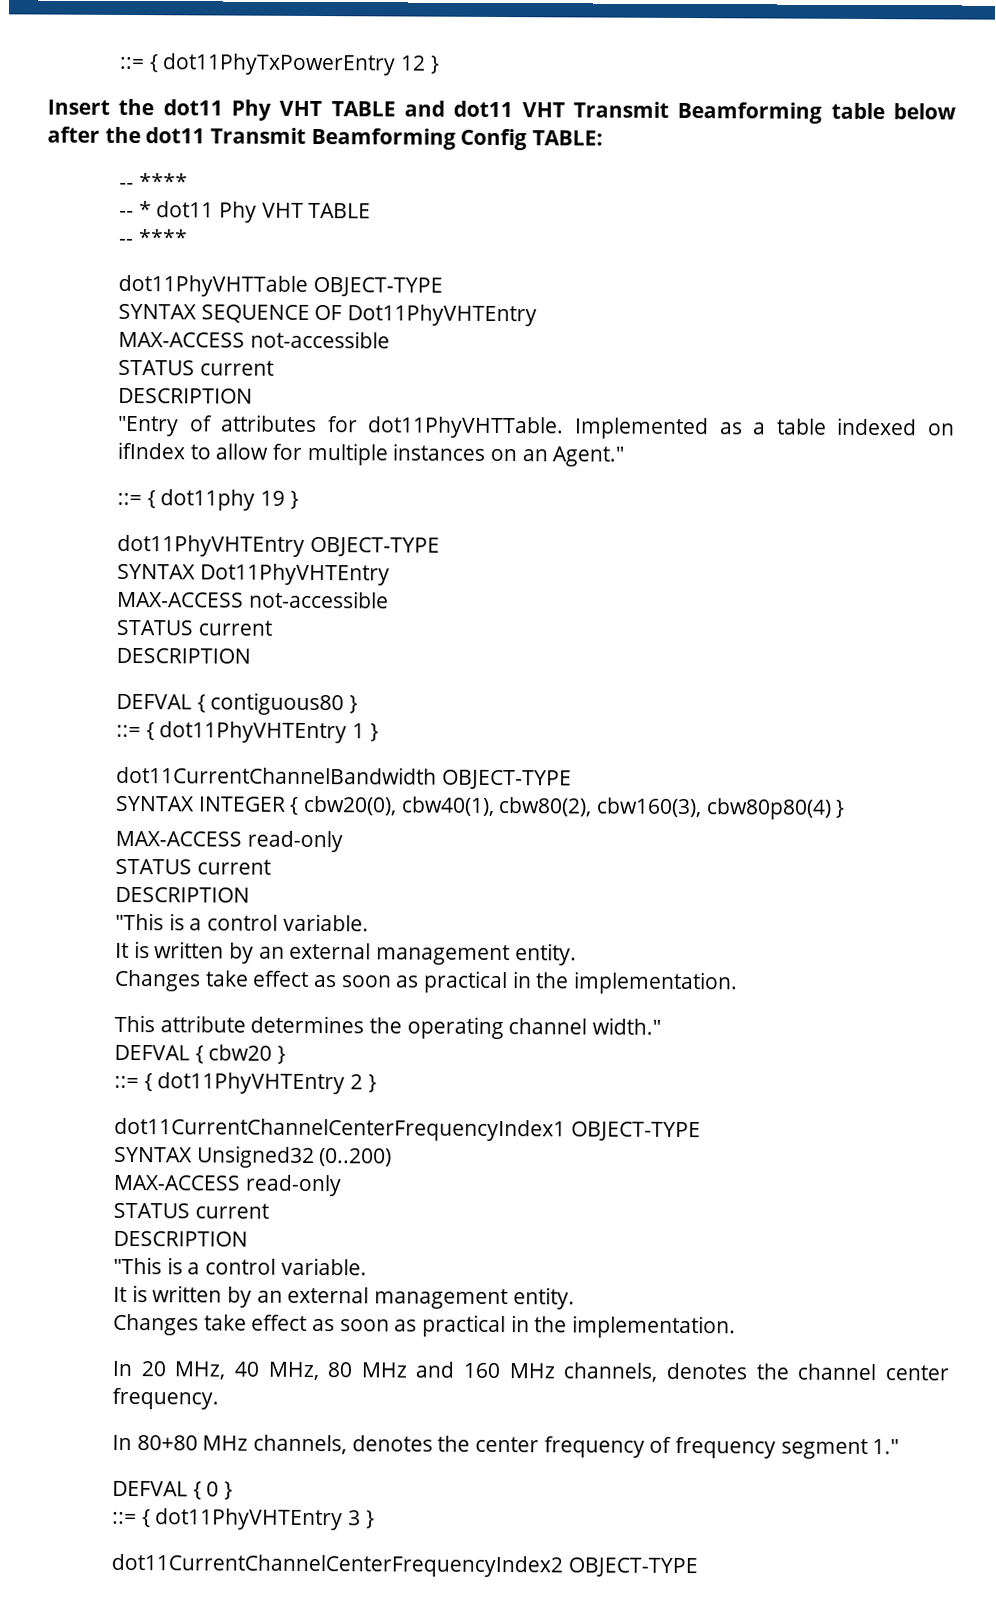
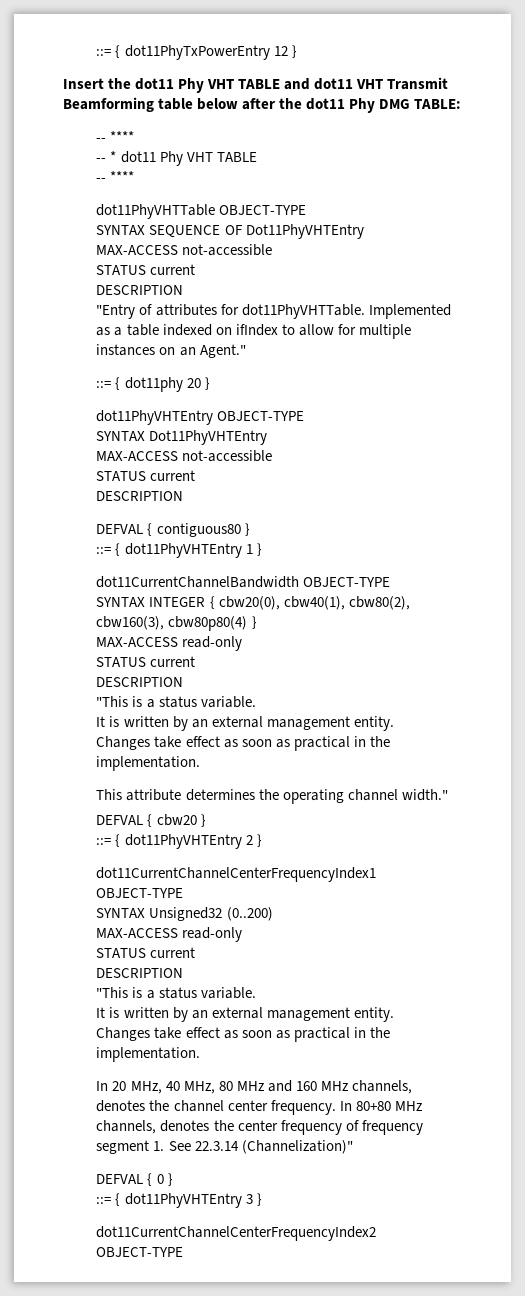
[210,127,528,151] Transmit Beamforming Config -> [349,98,411,113] Phy DMG
[259,490,285,506] 19 -> [186,378,201,388] 20
[206,914,278,931] control -> [158,696,197,708] status
[204,1258,276,1275] control -> [158,987,197,999] status
(219, 1398) // -> (336, 1107) none
[872,1439,900,1455] 1." -> [153,1140,353,1154] 1. See 22.3.14 (Channelization)"

